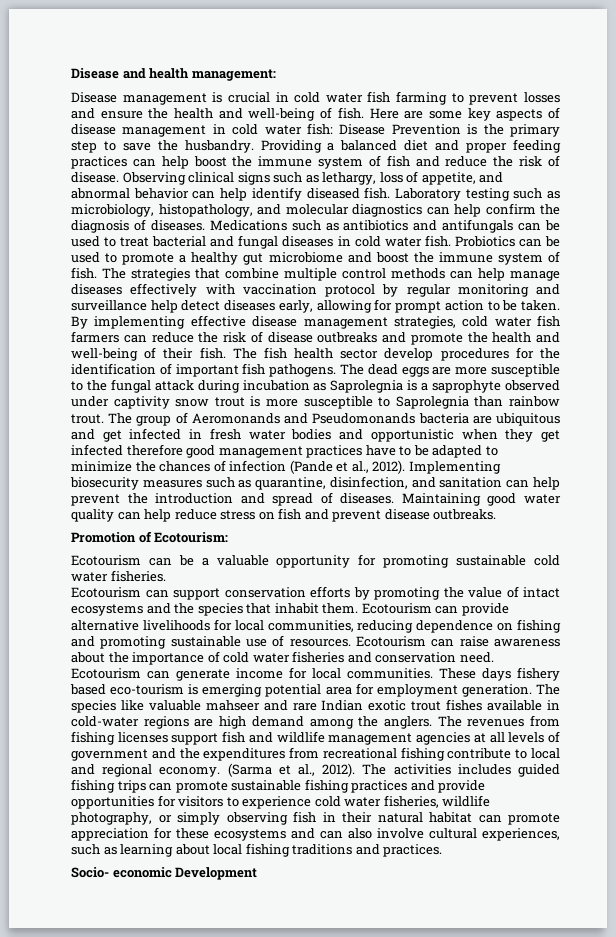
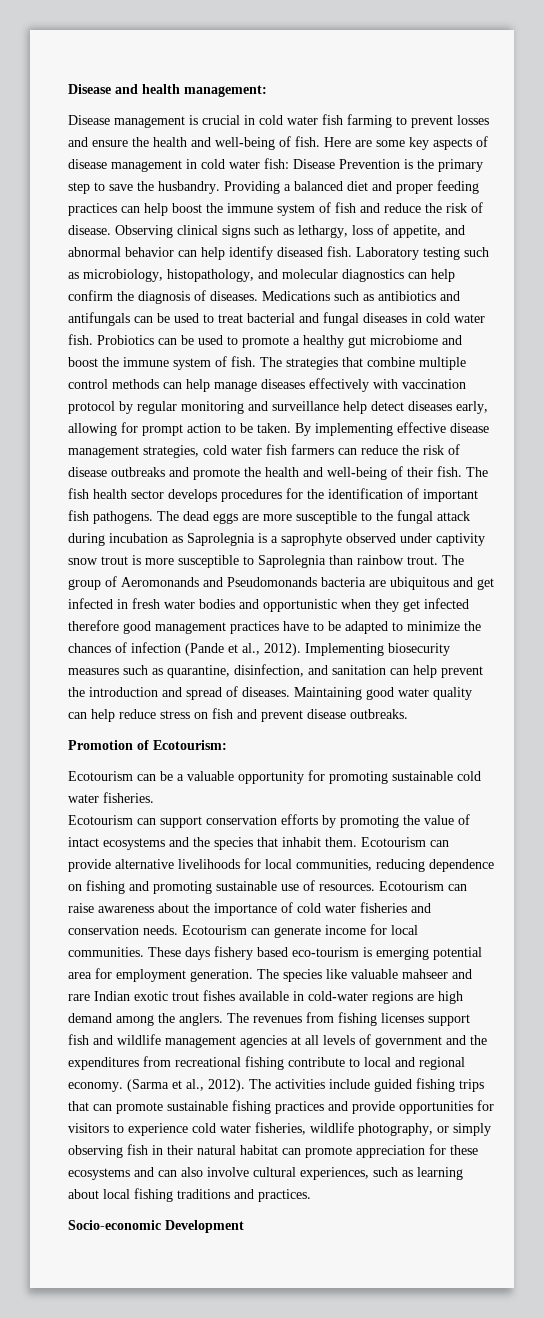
[384,348,434,361] develop -> [168,489,217,502] develops
[459,652,494,663] need. -> [143,925,178,935] needs.
[457,764,511,775] includes -> [329,1079,370,1089] include
(146, 786) none -> [68,1101,89,1111] that
[71,867,172,878] Socio- economic -> [68,1220,161,1230] Socio-economic

